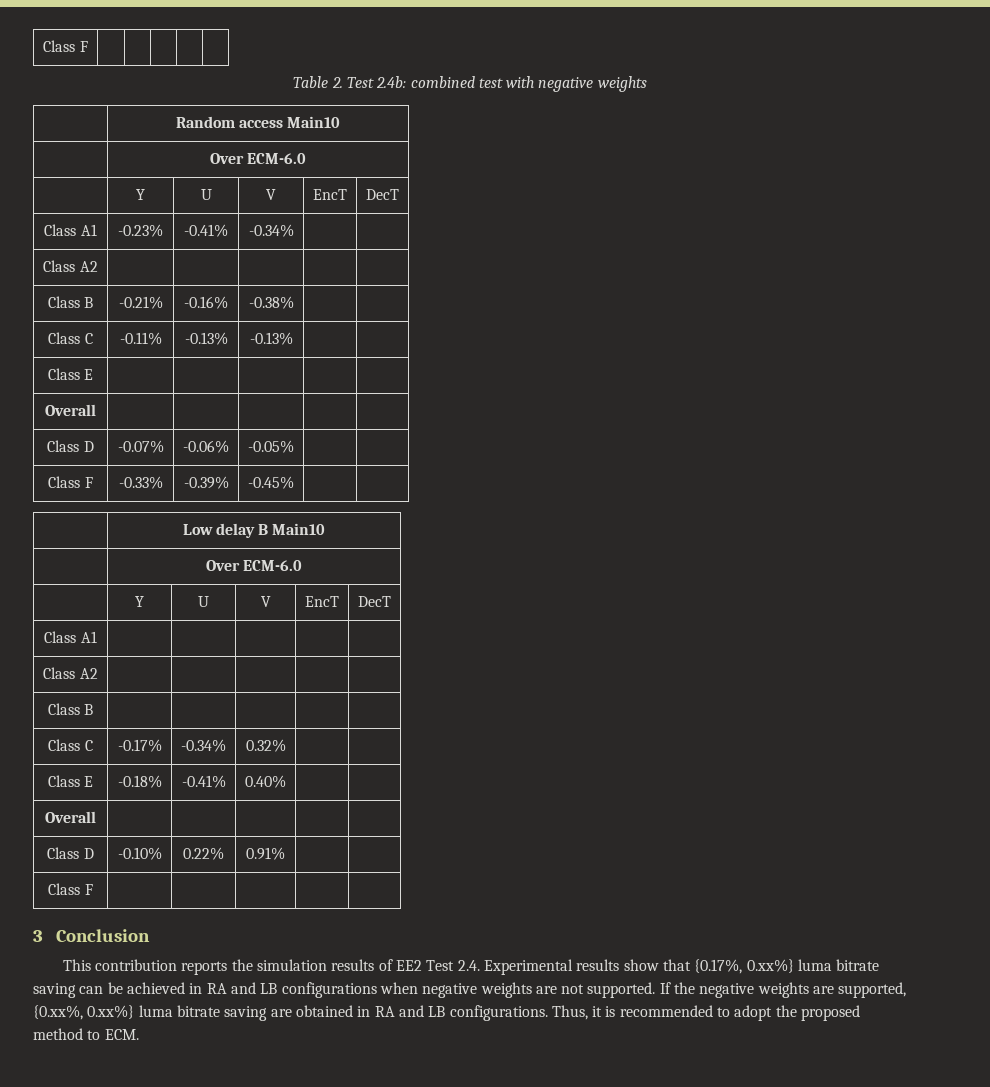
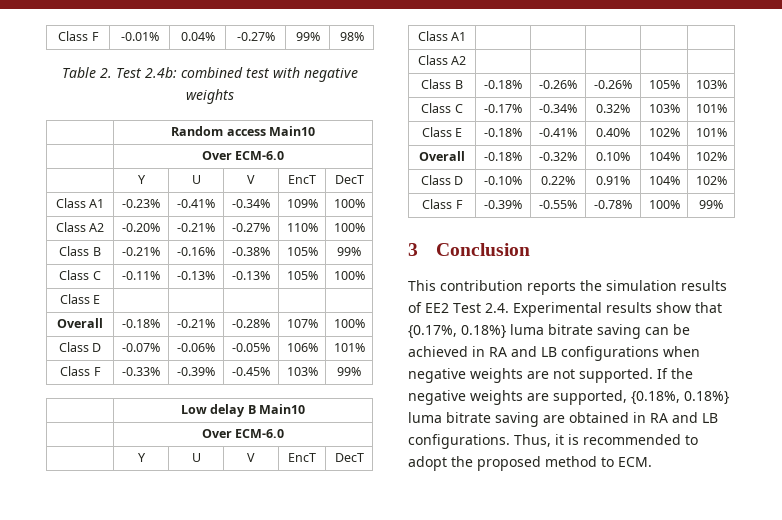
[43,40,88,52] Class F | | | | | -> [58,31,99,41] [120,32,159,41] [180,32,215,41] [236,32,275,41] [295,32,320,41] [339,32,364,41] Class F | -0.01% | 0.04% | -0.27% | 99% | 98%
[43,260,98,272] | // Class A2 | | | | | -> [286,199,318,208] [333,199,365,208] [55,222,105,232] [122,223,160,232] [177,223,215,232] [232,223,270,232] [286,223,318,232] [333,223,365,232] 109% | 100% // Class A2 | -0.20% | -0.21% | -0.27% | 110% | 100%
(294, 302) | -> [286,247,318,256] [337,247,361,256] 105% | 99%
(293, 338) | -> [286,271,318,280] [333,271,365,280] 105% | 100%
(96, 410) | | | | -> [122,319,160,328] [177,319,215,328] [232,319,270,328] [286,319,318,328] [333,319,365,328] -0.18% | -0.21% | -0.28% | 107% | 100%
(294, 446) | -> [286,343,318,352] [333,343,365,352] 106% | 101%
(294, 482) | -> [286,367,318,376] [337,367,361,376] 103% | 99%
(94, 709) | | | | -> [484,80,522,89] [539,80,577,89] [594,80,632,89] [648,80,680,89] [695,80,727,89] -0.18% | -0.26% | -0.26% | 105% | 103%
(286, 745) | -> [648,104,680,113] [695,104,727,113] 103% | 101%
[45,811,96,823] | // Overall | | | | | -> [648,128,680,137] [695,128,727,137] [419,151,465,161] [484,152,522,161] [539,152,577,161] [596,152,630,161] [648,152,680,161] [695,152,727,161] 102% | 101% // Overall | -0.18% | -0.32% | 0.10% | 104% | 102%
[48,883,93,895] | // Class F | | | | | -> [648,176,680,185] [695,176,727,185] [422,199,463,209] [484,200,522,209] [539,200,577,209] [594,200,632,209] [648,200,680,209] [699,200,723,209] 104% | 102% // Class F | -0.39% | -0.55% | -0.78% | 100% | 99%
[746,959,794,973] 0.xx%} -> [461,325,506,339] 0.18%}
[33,1005,135,1020] {0.xx%, 0.xx%} -> [631,391,729,405] {0.18%, 0.18%}

